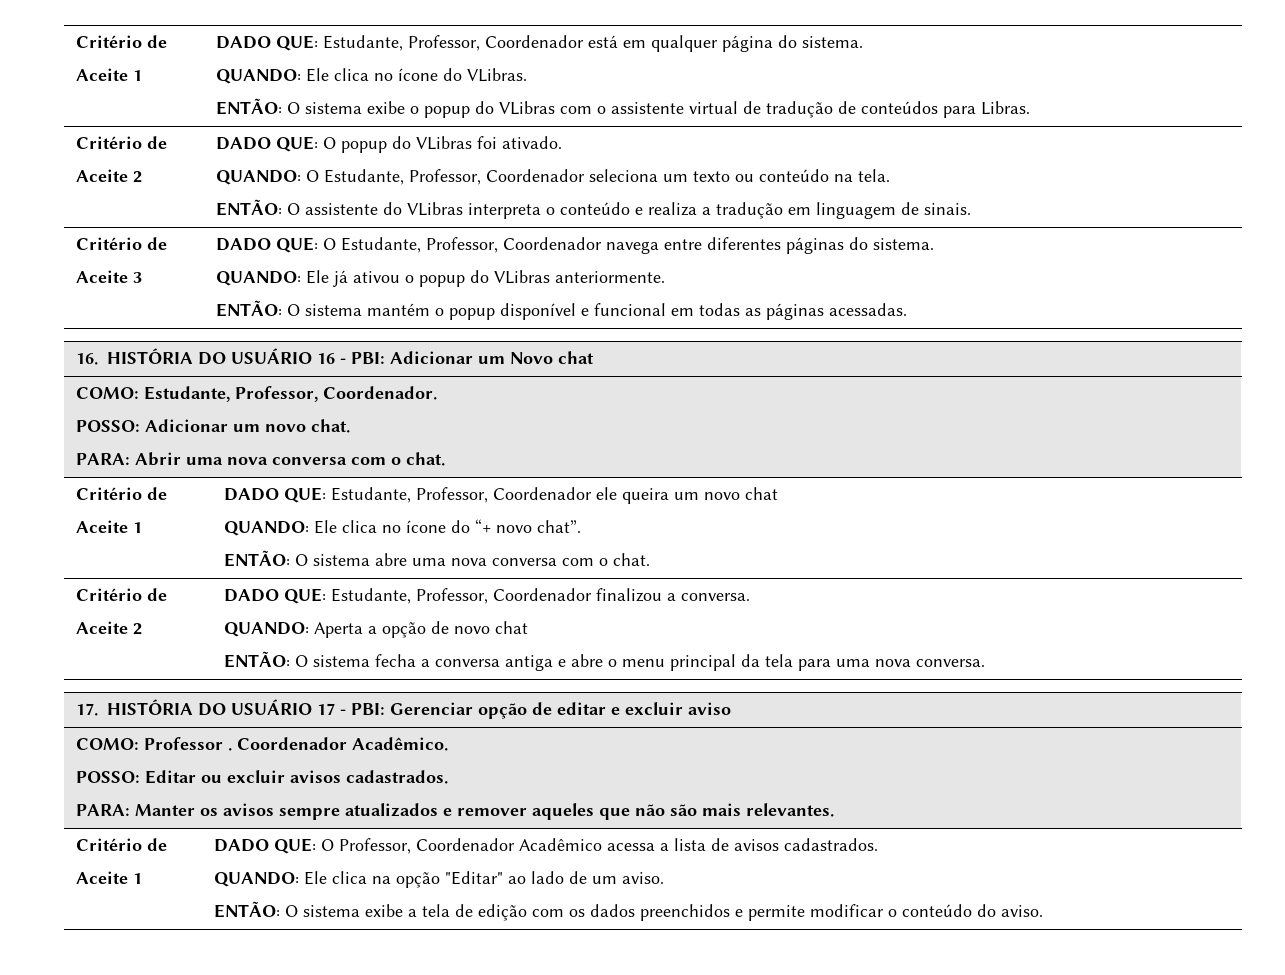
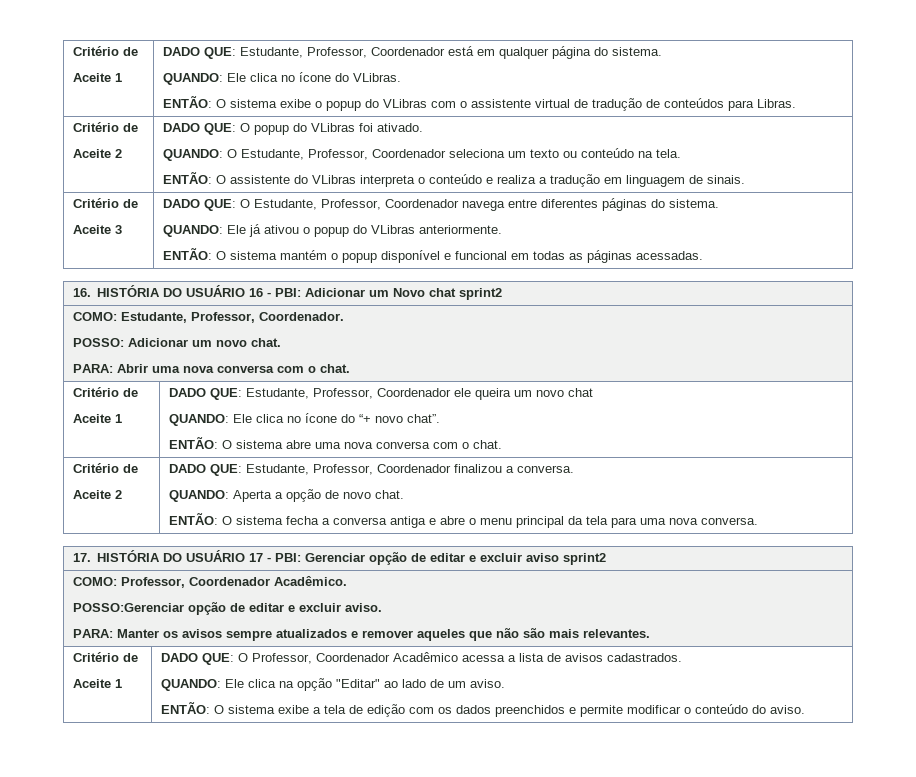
(594, 357) none -> [459,288,503,300] sprint2
[494,621,528,634] chat -> [374,490,404,499] chat.
[75,737,232,751] // COMO: Professor . -> [563,553,607,565] [72,577,185,588] sprint2 // COMO: Professor,
[75,770,448,784] POSSO: Editar ou excluir avisos cadastrados. -> [72,602,382,615] POSSO:Gerenciar opção de editar e excluir aviso.

